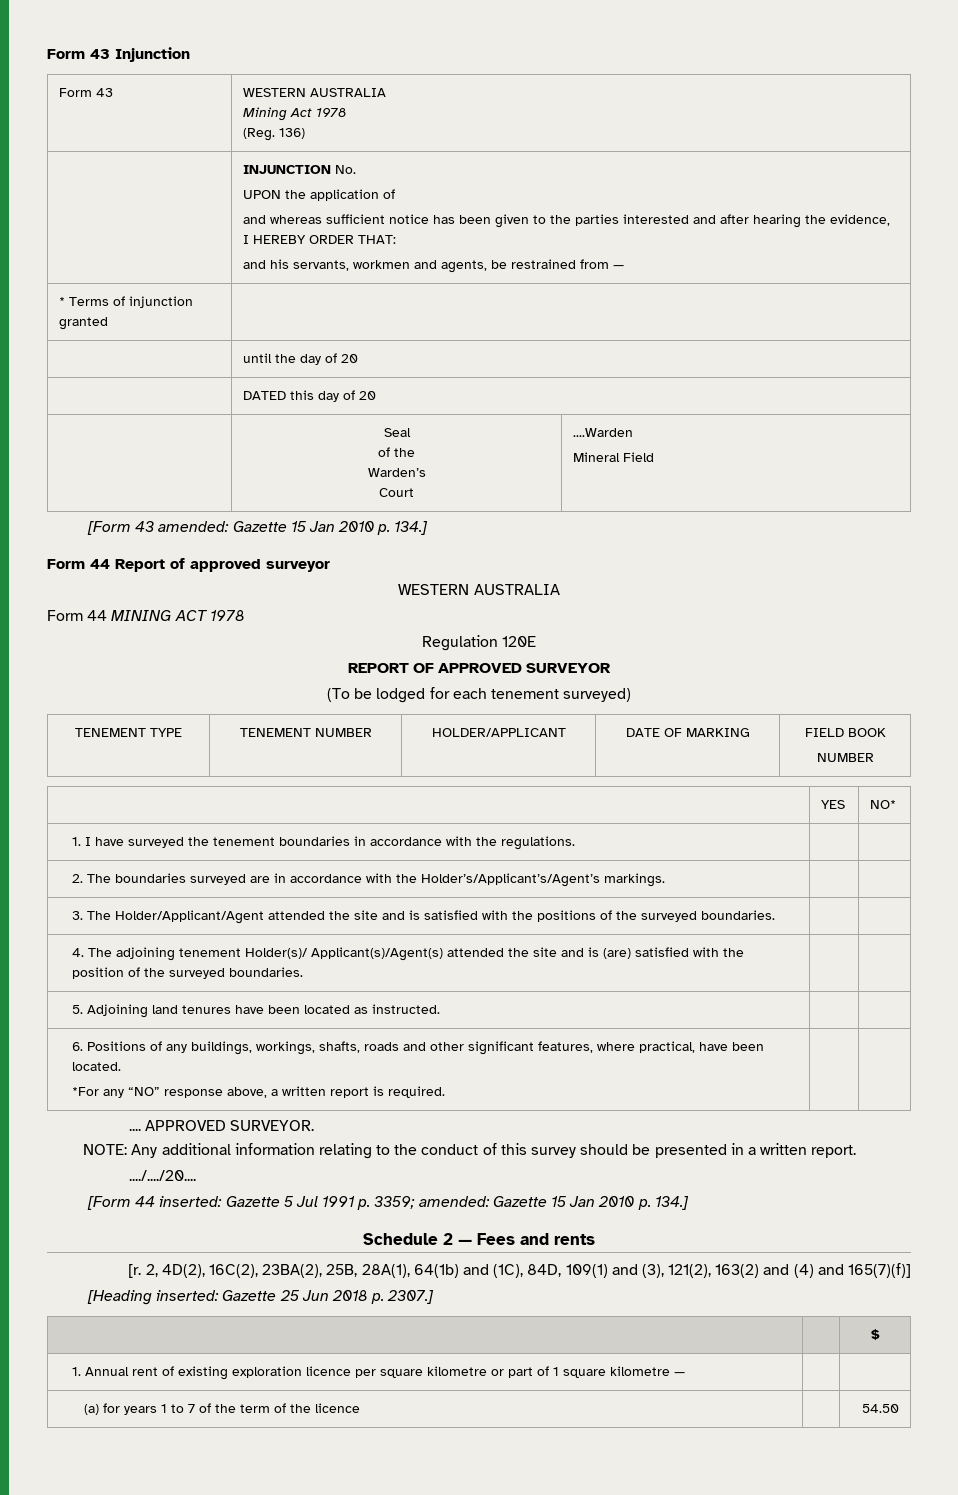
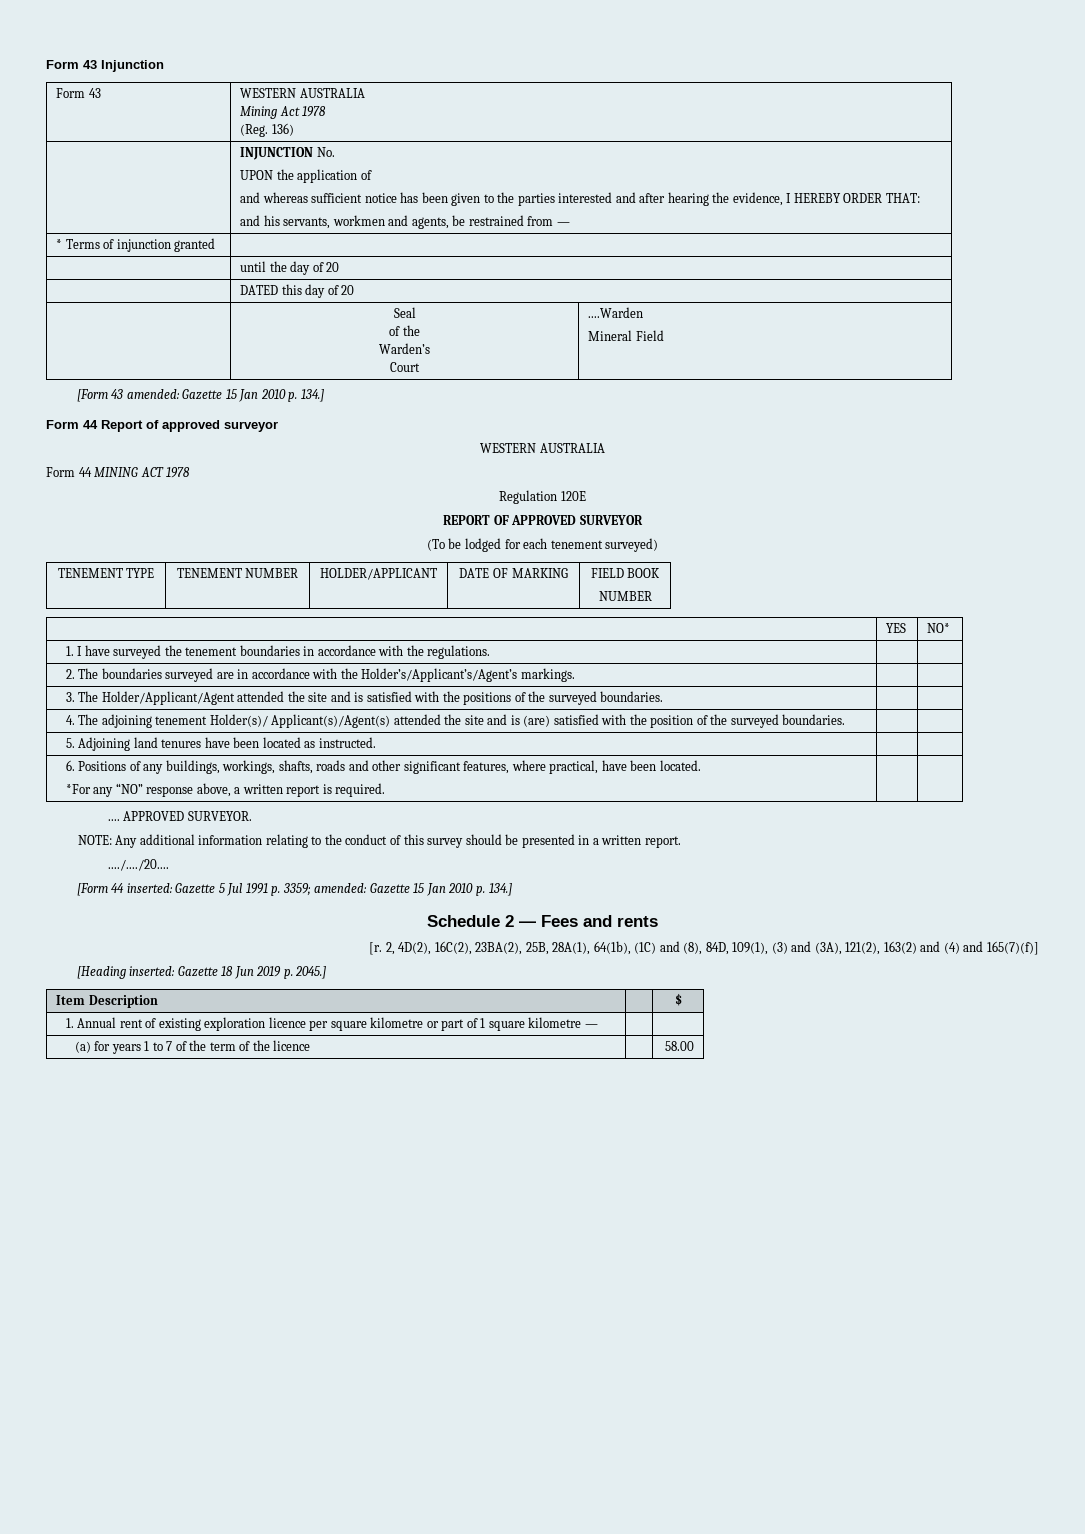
[413,1264,664,1278] 64(1b) and (1C), 84D, 109(1) and (3), -> [593,941,842,955] 64(1b), (1C) and (8), 84D, 109(1), (3) and (3A),
[279,1290,435,1304] 25 Jun 2018 p. 2307.] // -> [221,966,327,979] [56,995,158,1008] 18 Jun 2019 p. 2045.] // Item Description
[861,1404,899,1413] 54.50 -> [664,1041,694,1051] 58.00

